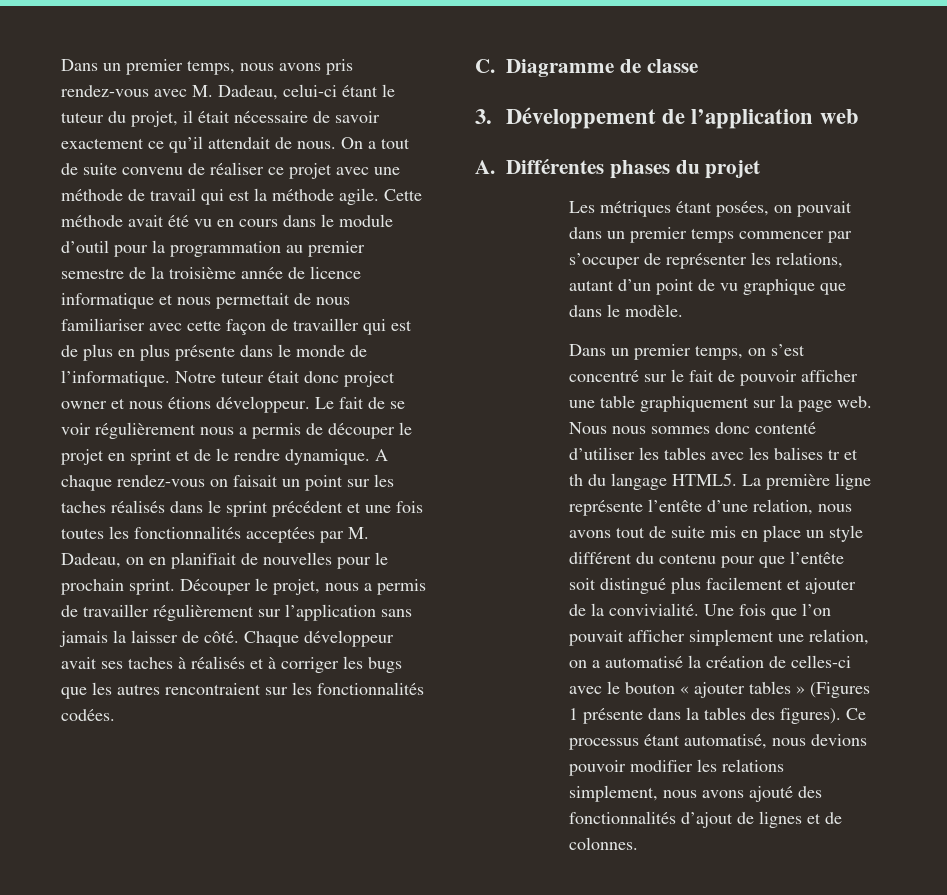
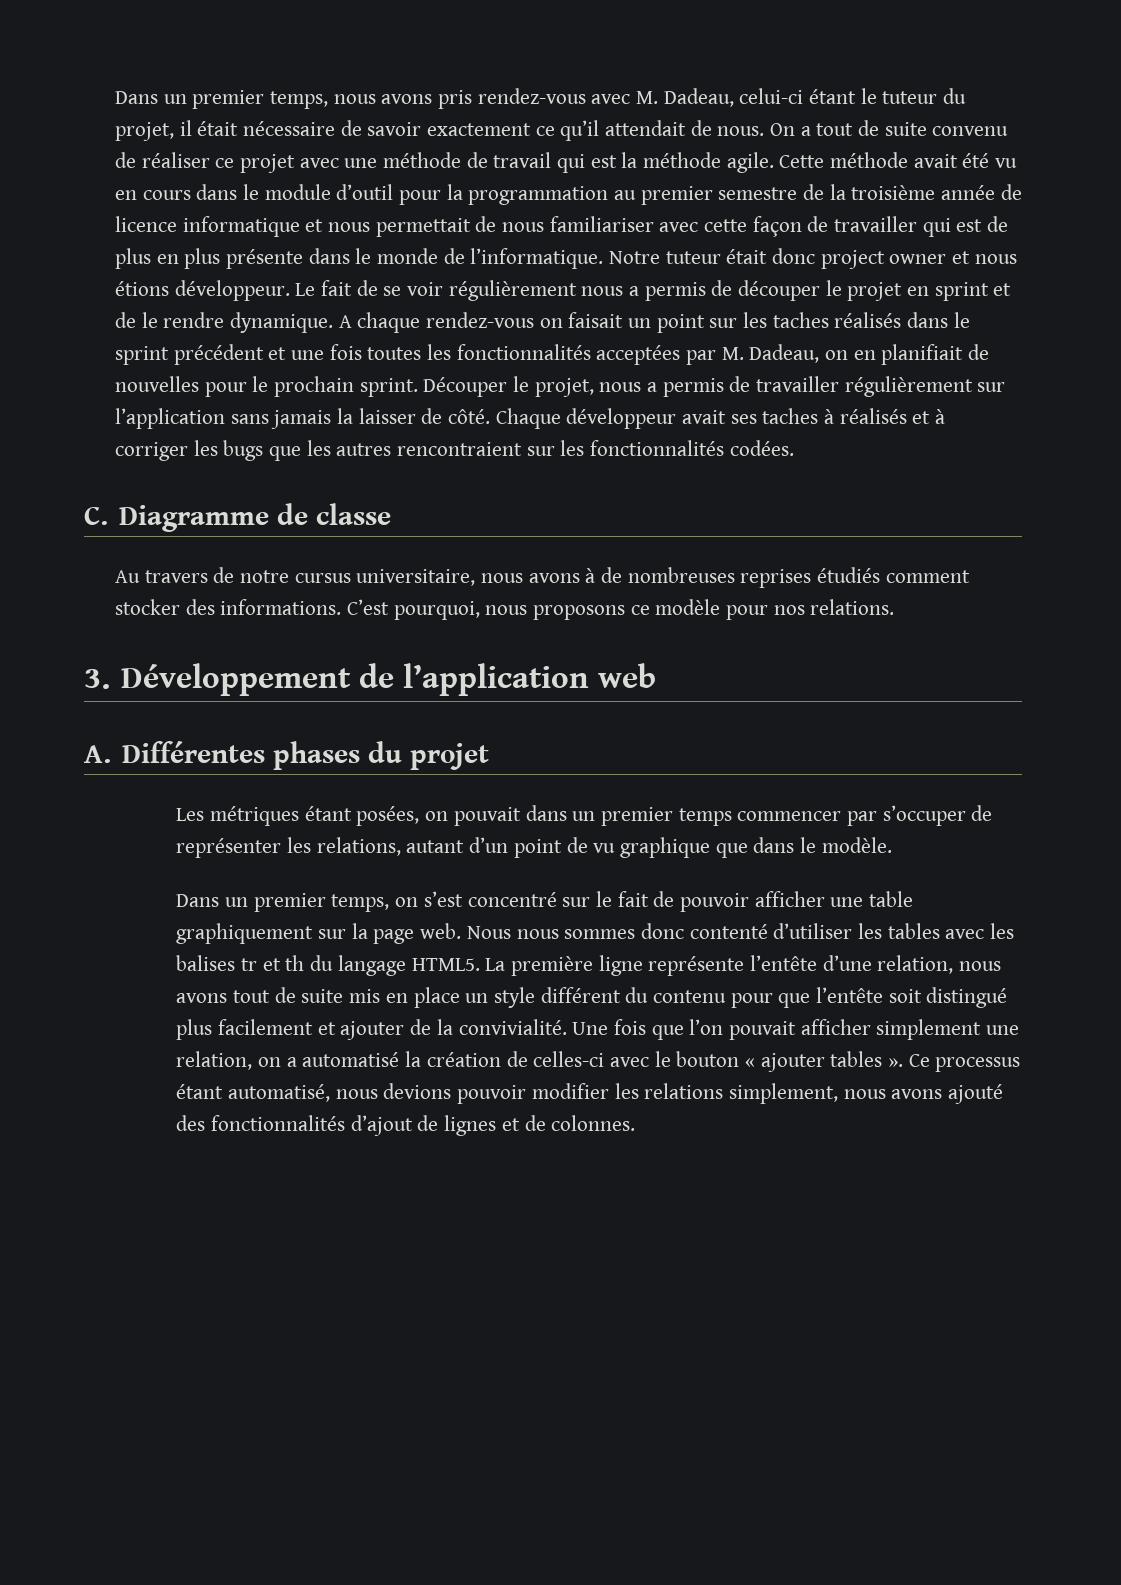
(698, 66) none -> [114,567,970,588] [114,599,895,620] // Au travers de notre cursus universitaire, nous avons à de nombreuses reprises étudiés comment stocker des informations. C’est pourquoi, nous proposons ce modèle pour nos relations.
[795,682,870,698] [568,707,841,724] » (Figures 1 présente dans la tables des figures). -> [887,1058,903,1067] ».

